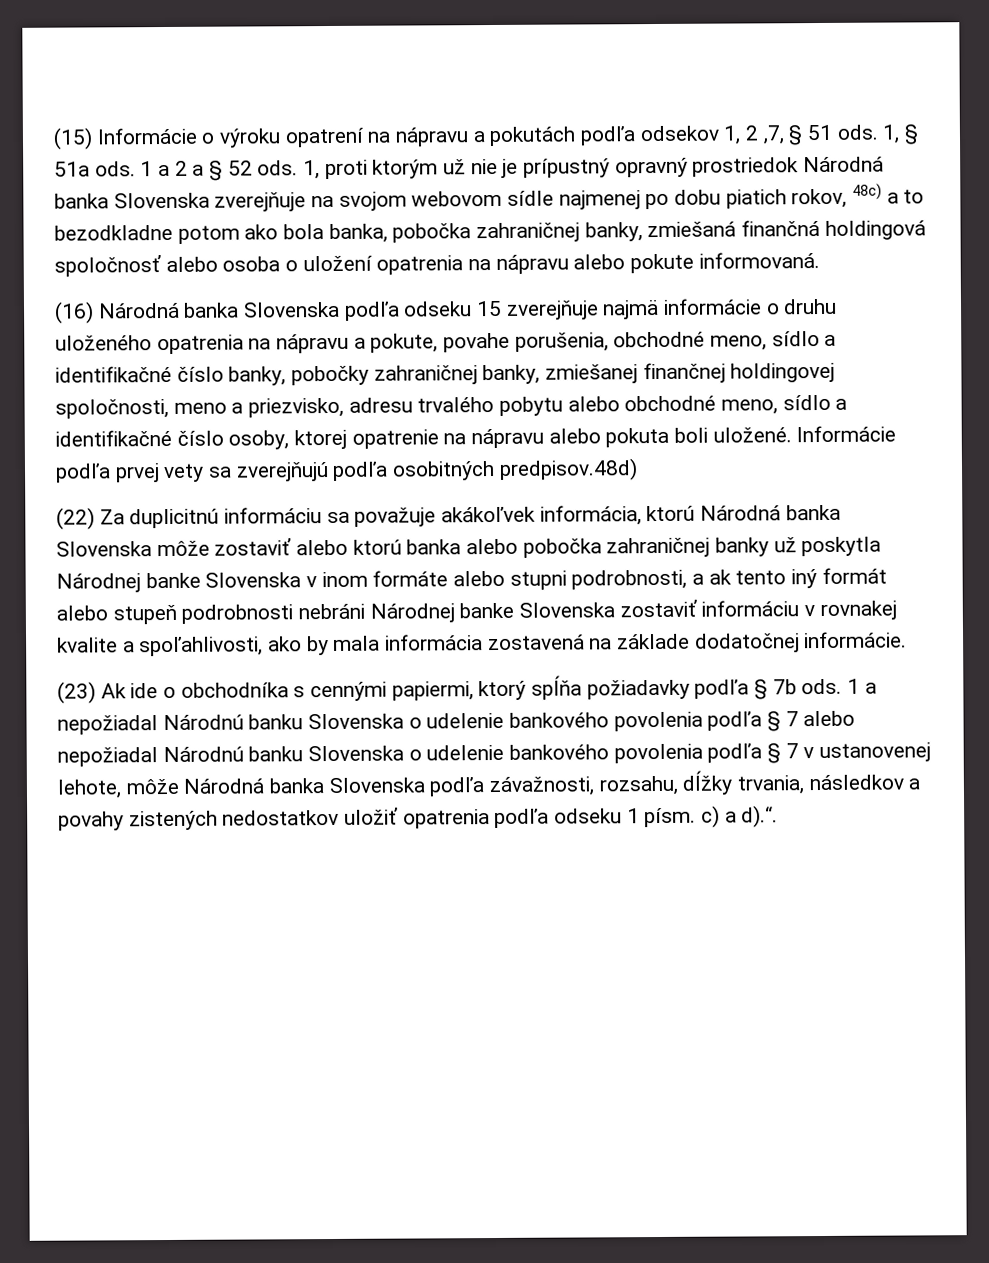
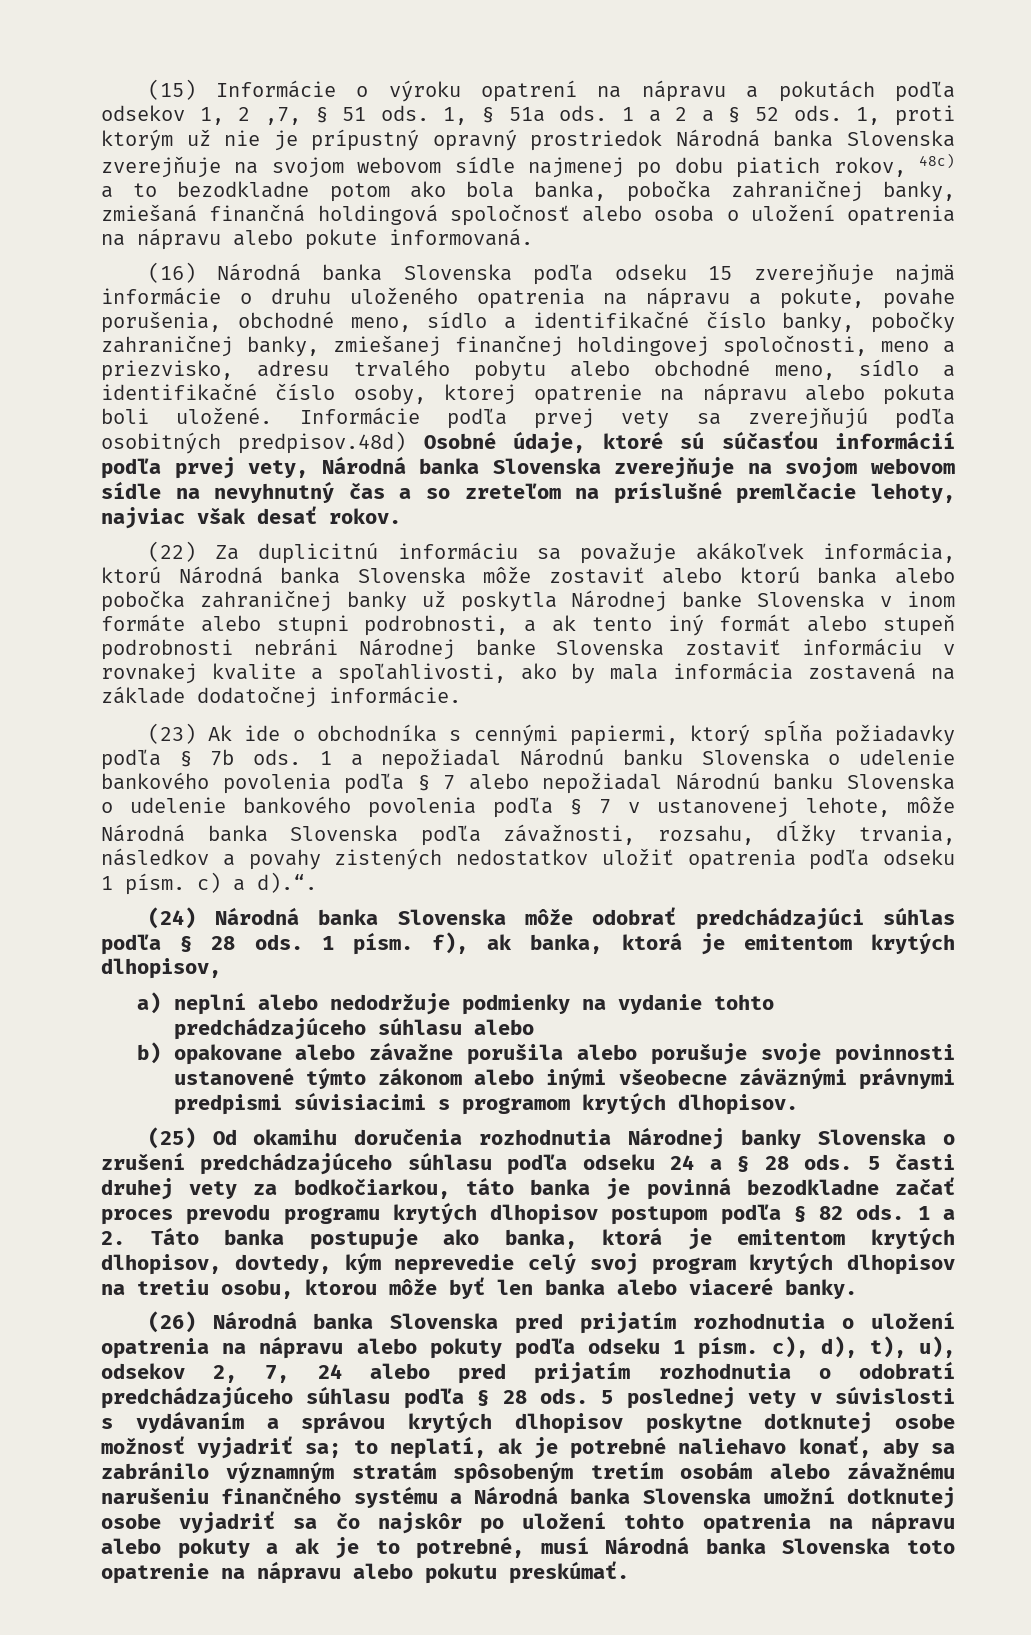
(638, 469) none -> [423,431,956,454] [101,456,955,479] [101,481,956,504] [101,506,401,529] Osobné údaje, ktoré sú súčasťou informácií podľa prvej vety, Národná banka Slovenska zverejňuje na svojom webovom sídle na nevyhnutný čas a so zreteľom na príslušné premlčacie lehoty, najviac však desať rokov.
(779, 816) none -> [147,907,955,930] [101,932,955,955] [101,958,221,979] [137,992,774,1015] [173,1017,534,1040] [137,1042,956,1065] [173,1067,955,1090] [173,1092,798,1115] [147,1127,955,1150] [101,1152,956,1175] [101,1177,955,1200] [101,1202,955,1225] [101,1227,955,1250] [101,1252,955,1275] [101,1277,857,1299] [147,1311,955,1334] [101,1336,955,1359] [101,1361,955,1384] [101,1386,955,1409] [101,1411,955,1434] [101,1436,955,1459] [101,1461,956,1484] [101,1486,955,1509] [101,1511,956,1534] [101,1536,955,1559] [101,1561,629,1584] // (24) Národná banka Slovenska môže odobrať predchádzajúci súhlas podľa § 28 ods. 1 písm. f), ak banka, ktorá je emitentom krytých dlhopisov, // a) neplní alebo nedodržuje podmienky na vydanie tohto predchádzajúceho súhlasu alebo // b) opakovane alebo závažne porušila alebo porušuje svoje povinnosti ustanovené týmto zákonom alebo inými všeobecne záväznými právnymi predpismi súvisiacimi s programom krytých dlhopisov. // (25) Od okamihu doručenia rozhodnutia Národnej banky Slovenska o zrušení predchádzajúceho súhlasu podľa odseku 24 a § 28 ods. 5 časti druhej vety za bodkočiarkou, táto banka je povinná bezodkladne začať proces prevodu programu krytých dlhopisov postupom podľa § 82 ods. 1 a 2. Táto banka postupuje ako banka, ktorá je emitentom krytých dlhopisov, dovtedy, kým neprevedie celý svoj program krytých dlhopisov na tretiu osobu, ktorou môže byť len banka alebo viaceré banky. // (26) Národná banka Slovenska pred prijatím rozhodnutia o uložení opatrenia na nápravu alebo pokuty podľa odseku 1 písm. c), d), t), u), odsekov 2, 7, 24 alebo pred prijatím rozhodnutia o odobratí predchádzajúceho súhlasu podľa § 28 ods. 5 poslednej vety v súvislosti s vydávaním a správou krytých dlhopisov poskytne dotknutej osobe možnosť vyjadriť sa; to neplatí, ak je potrebné naliehavo konať, aby sa zabránilo významným stratám spôsobeným tretím osobám alebo závažnému narušeniu finančného systému a Národná banka Slovenska umožní dotknutej osobe vyjadriť sa čo najskôr po uložení tohto opatrenia na nápravu alebo pokuty a ak je to potrebné, musí Národná banka Slovenska toto opatrenie na nápravu alebo pokutu preskúmať.

